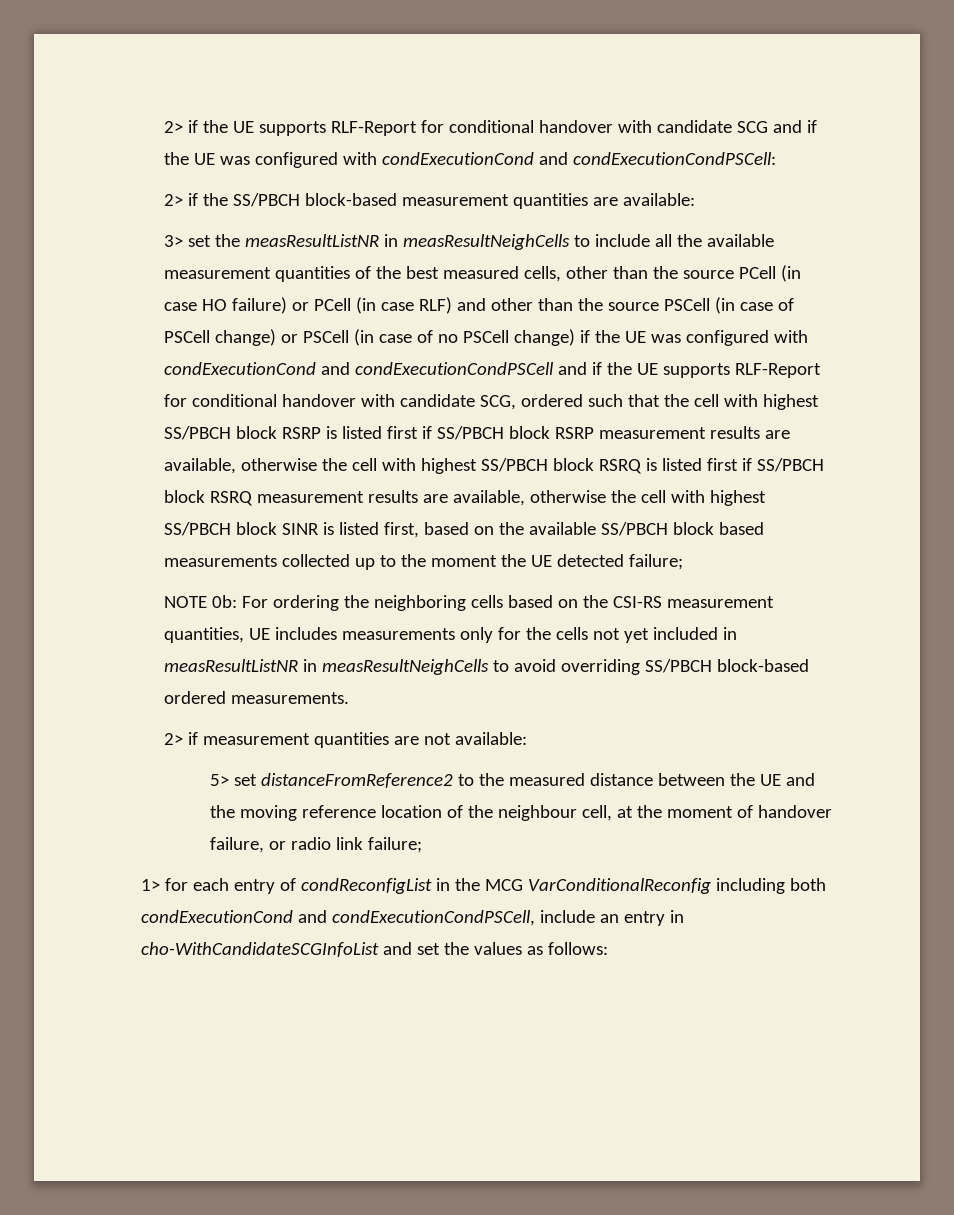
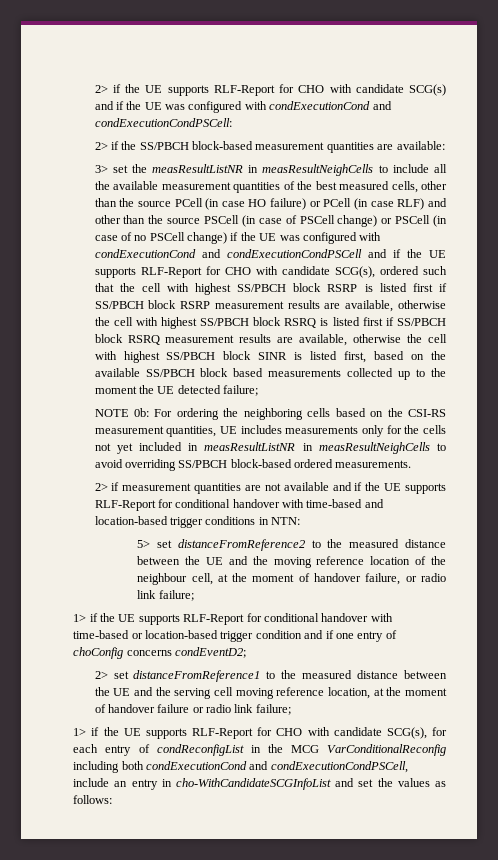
[449,120,769,133] conditional handover with candidate SCG -> [298,84,446,96] CHO with candidate SCG(s)
[192,394,517,410] conditional handover with candidate SCG, -> [224,266,375,278] CHO with candidate SCG(s),
[455,732,528,745] available: -> [283,482,446,494] [94,499,384,511] [94,516,301,528] available and if the UE supports RLF-Report for conditional handover with time-based and location-based trigger conditions in NTN:
(161, 885) none -> [89,613,393,625] [73,630,397,642] [73,647,247,659] [94,670,447,682] [94,687,447,699] [94,704,291,715] [73,727,427,739] if the UE supports RLF-Report for conditional handover with time-based or location-based trigger condition and if one entry of choConfig concerns condEventD2; // 2> set distanceFromReference1 to the measured distance between the UE and the serving cell moving reference location, at the moment of handover failure or radio link failure; // 1> if the UE supports RLF-Report for CHO with candidate SCG(s),

